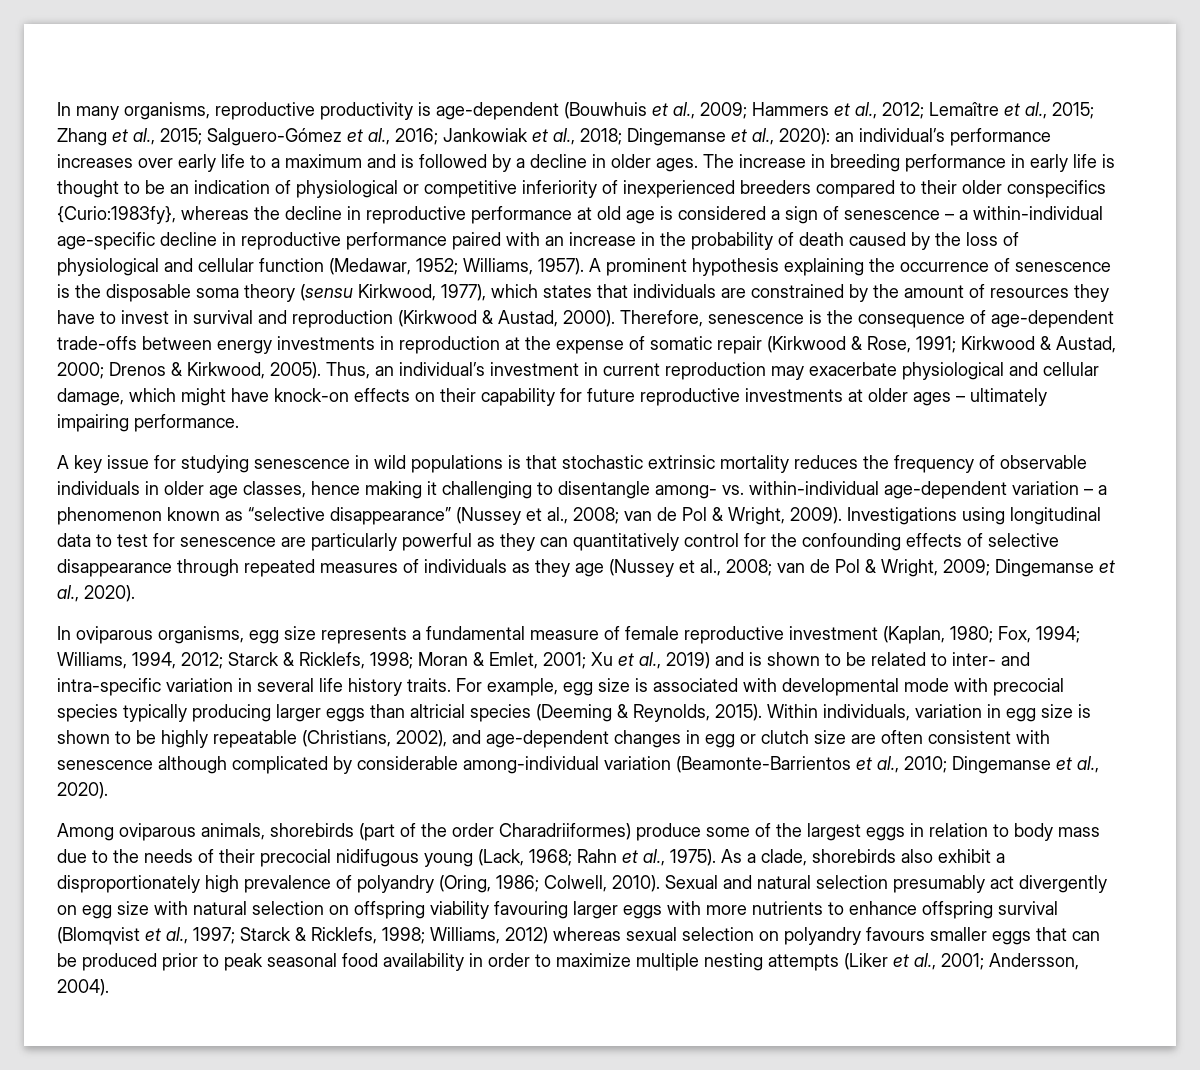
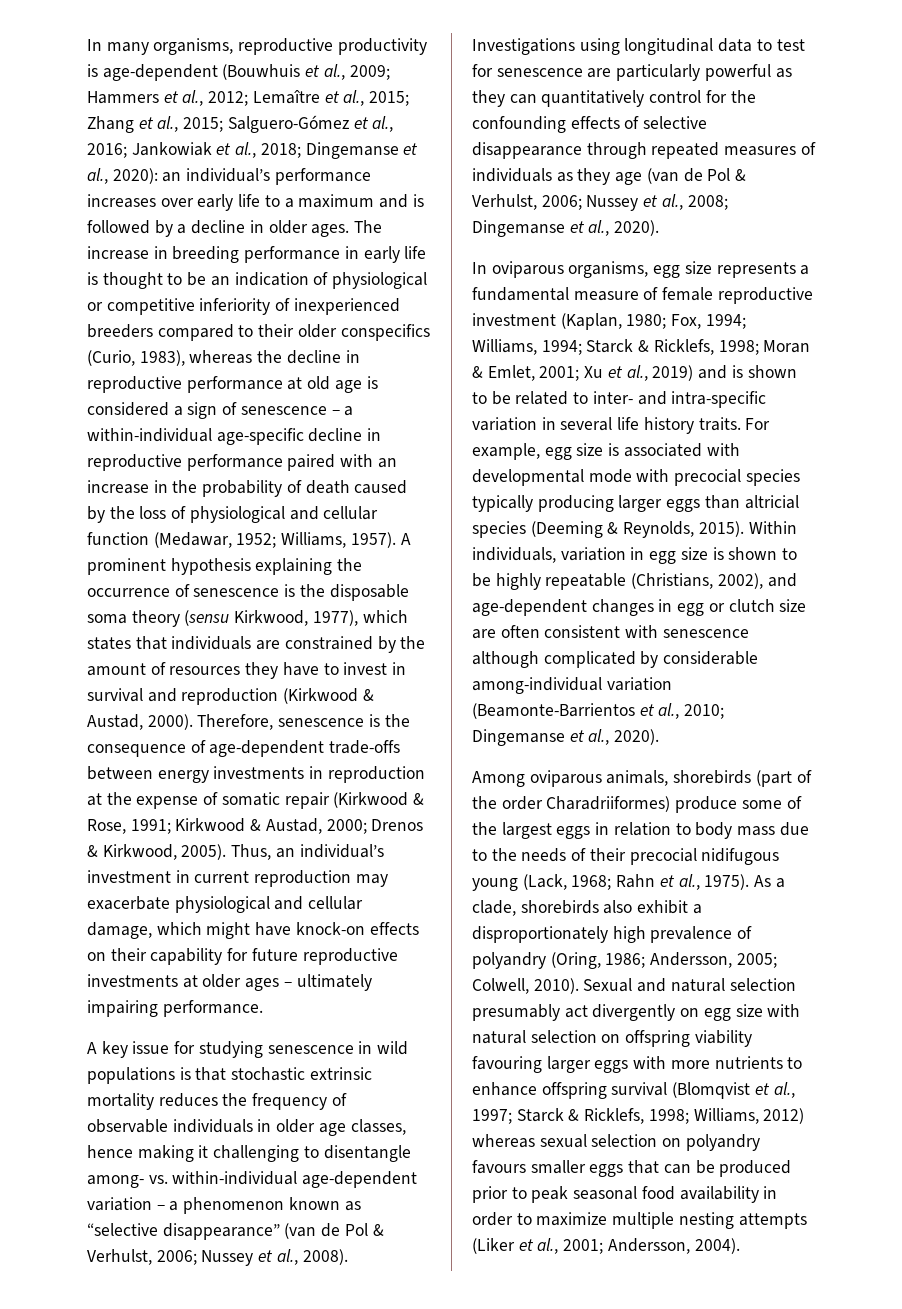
[57,206,176,224] {Curio:1983fy}, -> [87,350,185,366] (Curio, 1983),
[456,507,842,525] (Nussey et al., 2008; van de Pol & Wright, 2009). -> [284,1223,384,1239] [87,1249,348,1266] (van de Pol & Verhulst, 2006; Nussey et al., 2008).
[609,559,990,577] (Nussey et al., 2008; van de Pol & Wright, 2009; -> [646,168,747,184] [472,194,728,211] (van de Pol & Verhulst, 2006; Nussey et al., 2008;
[132,652,223,669] 1994, 2012; -> [541,340,582,355] 1994;
(539, 883) none -> [650,952,777,968] Andersson, 2005;

